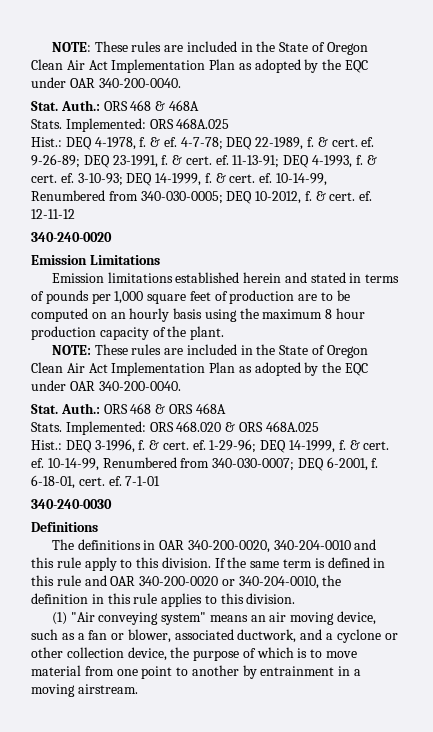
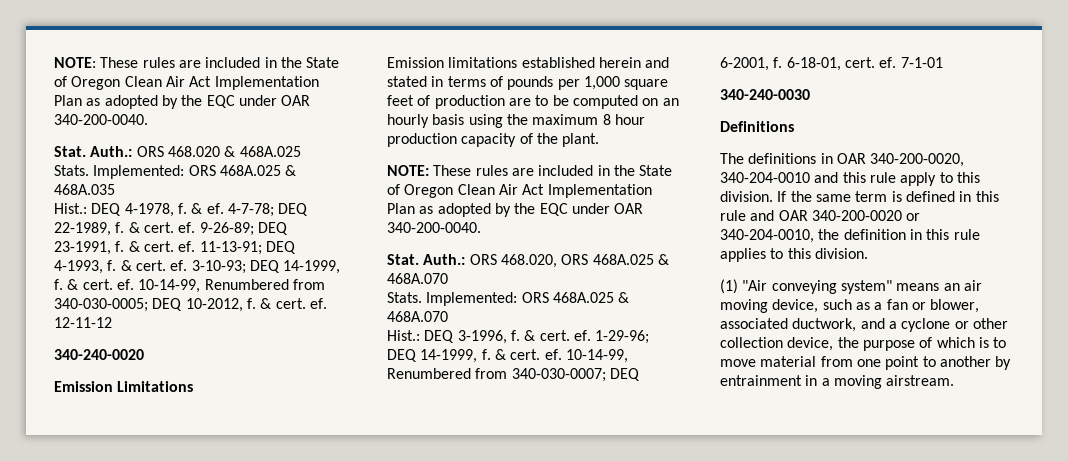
[130,100,199,111] [31,118,230,132] 468 & 468A // Stats. Implemented: ORS 468A.025 -> [167,146,301,157] [54,165,297,179] [54,184,115,195] 468.020 & 468A.025 // Stats. Implemented: ORS 468A.025 & 468A.035
[130,403,226,414] [31,421,319,435] 468 & ORS 468A // Stats. Implemented: ORS 468.020 & ORS 468A.025 -> [500,254,669,268] [387,273,448,284] [387,292,630,306] [387,311,448,322] 468.020, ORS 468A.025 & 468A.070 // Stats. Implemented: ORS 468A.025 & 468A.070

